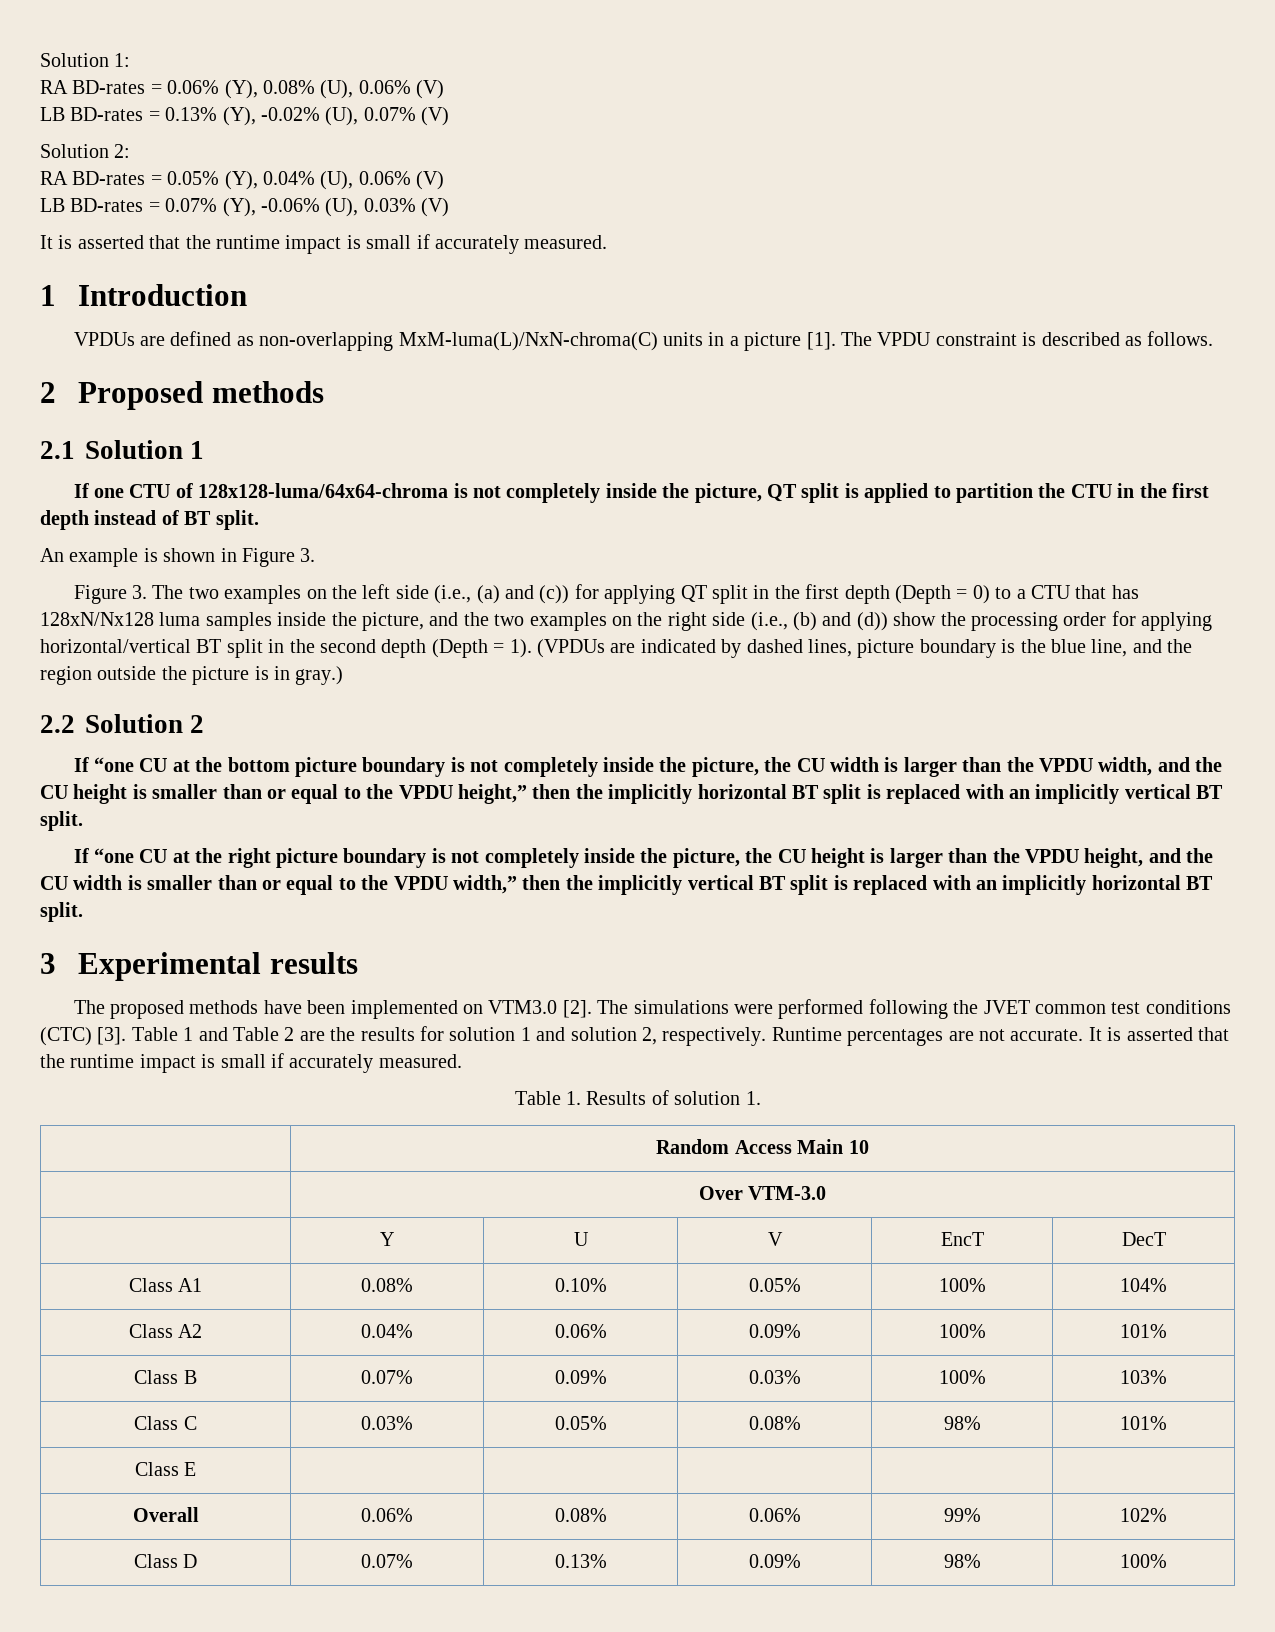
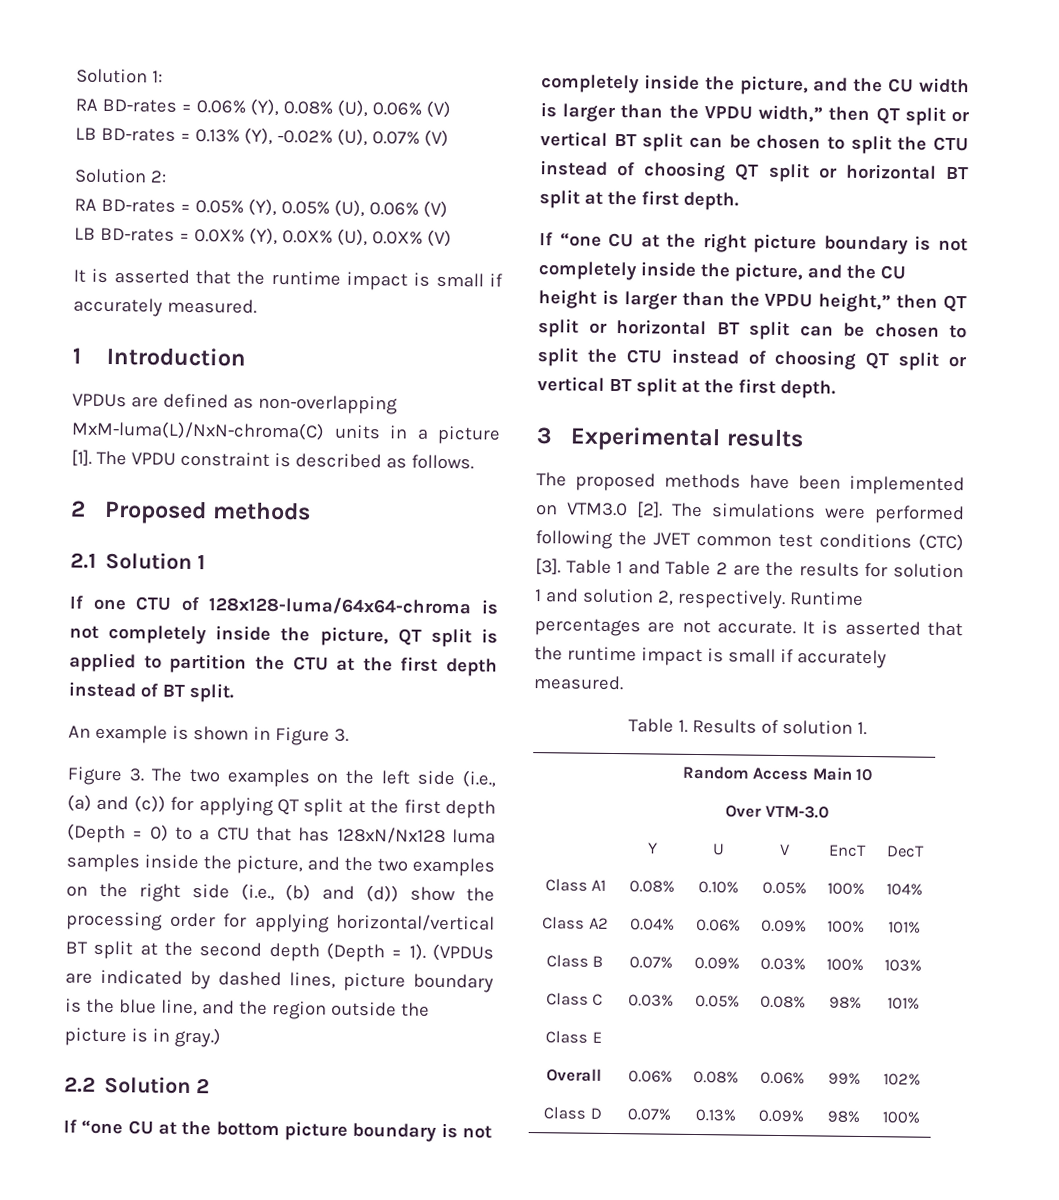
[263,171,445,190] [40,198,416,217] 0.04% (U), 0.06% (V) // LB BD-rates = 0.07% (Y), -0.06% (U), 0.03% -> [280,199,448,219] [74,227,423,247] 0.05% (U), 0.06% (V) // LB BD-rates = 0.0X% (Y), 0.0X% (U), 0.0X%
[1117,483,1135,498] in -> [336,657,356,671] at
[753,585,770,599] in -> [347,799,366,814] at
[268,639,285,653] in -> [139,942,158,956] at
(759, 767) none -> [813,77,849,92] and
[1098,757,1223,776] [40,784,1224,804] [40,811,83,831] width, and the CU height is smaller than or equal to the VPDU height,” then the implicitly horizontal BT split is replaced with an implicitly vertical BT split. -> [758,104,970,126] [540,131,969,155] [540,160,969,183] [539,189,739,211] width,” then QT split or vertical BT split can be chosen to split the CTU instead of choosing QT split or horizontal BT split at the first depth.
(740, 858) none -> [806,264,843,279] and
[1084,848,1214,868] [40,875,1214,895] [40,902,83,922] height, and the CU width is smaller than or equal to the VPDU width,” then the implicitly vertical BT split is replaced with an implicitly horizontal BT split. -> [818,292,967,313] [538,318,967,341] [537,347,967,371] [537,376,836,399] height,” then QT split or horizontal BT split can be chosen to split the CTU instead of choosing QT split or vertical BT split at the first depth.

